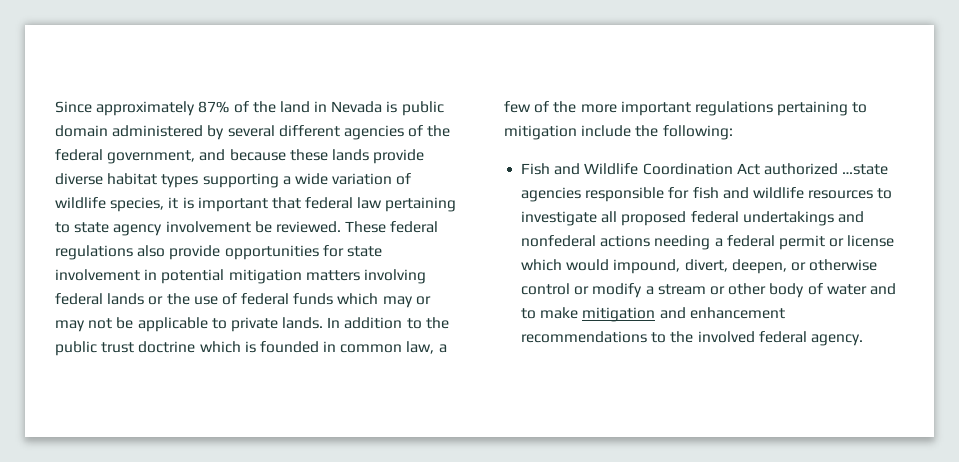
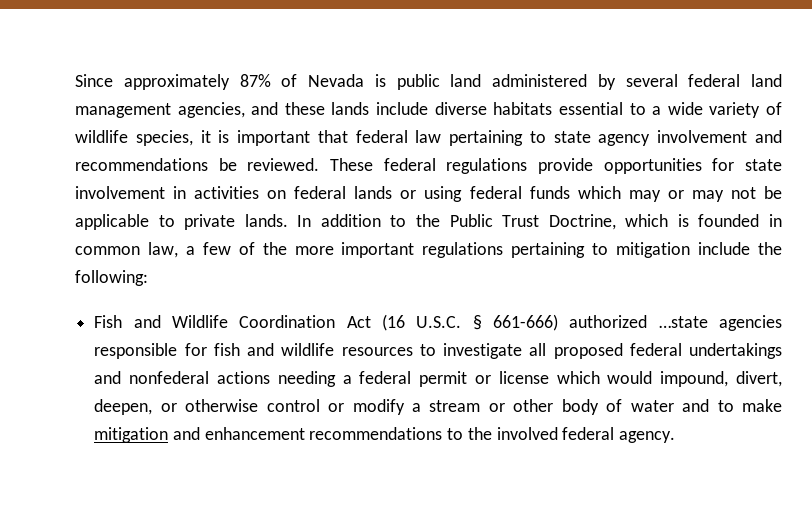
[252,101,328,113] the land in -> (298, 80) none
[55,125,108,137] domain -> [450,74,482,87] land
[278,125,451,140] [55,149,425,164] [55,173,279,188] different agencies of the federal government, and because these lands provide diverse habitat types supporting -> [688,74,782,87] [75,102,646,118] federal land management agencies, and these lands include diverse habitats essential to
[332,173,393,185] variation -> [709,102,761,118] variety
(251, 227) none -> [755,130,782,143] [75,158,208,171] and recommendations
[137,245,166,257] also -> (528, 166) none
[161,269,426,284] [55,293,237,305] potential mitigation matters involving federal lands or the use of -> [194,186,463,202] activities on federal lands or using
[55,341,196,356] public trust doctrine -> [449,214,616,230] Public Trust Doctrine,
(760, 169) none -> [381,314,558,331] (16 U.S.C. § 661-666)

